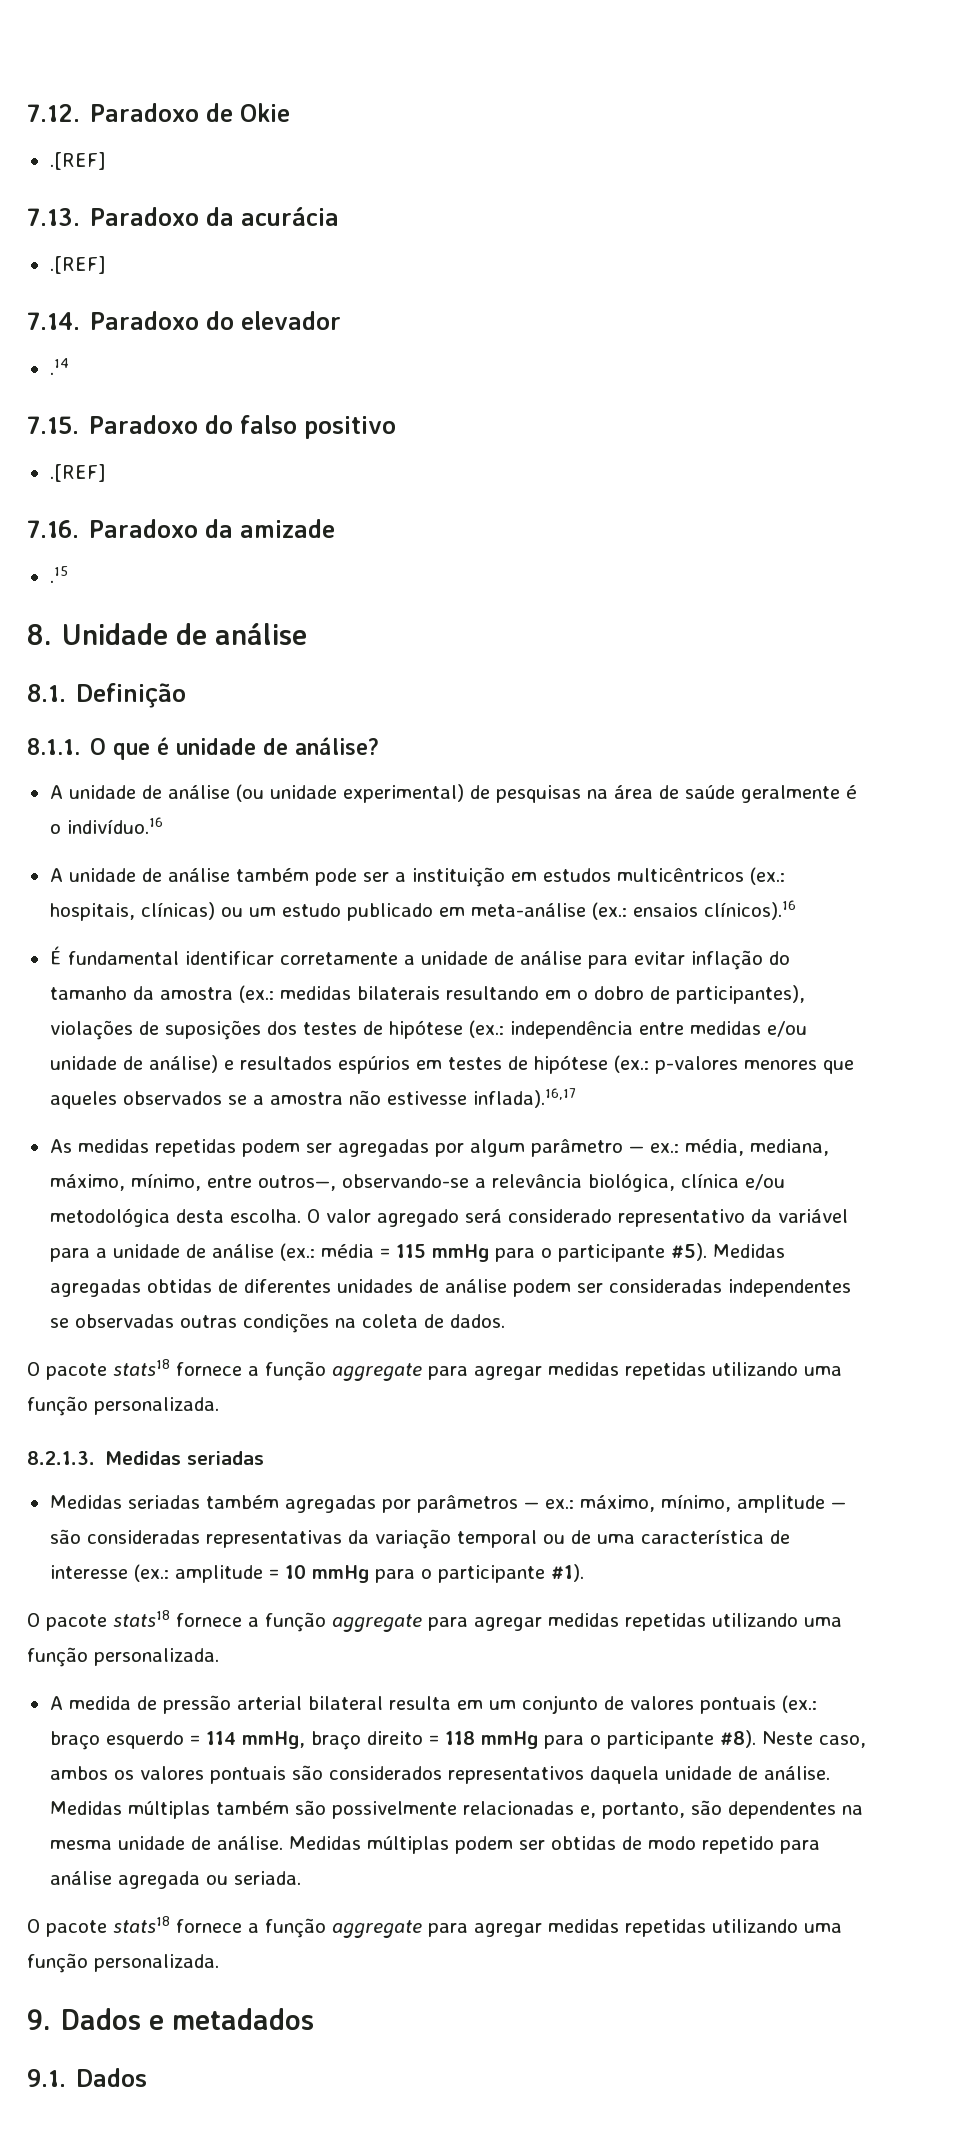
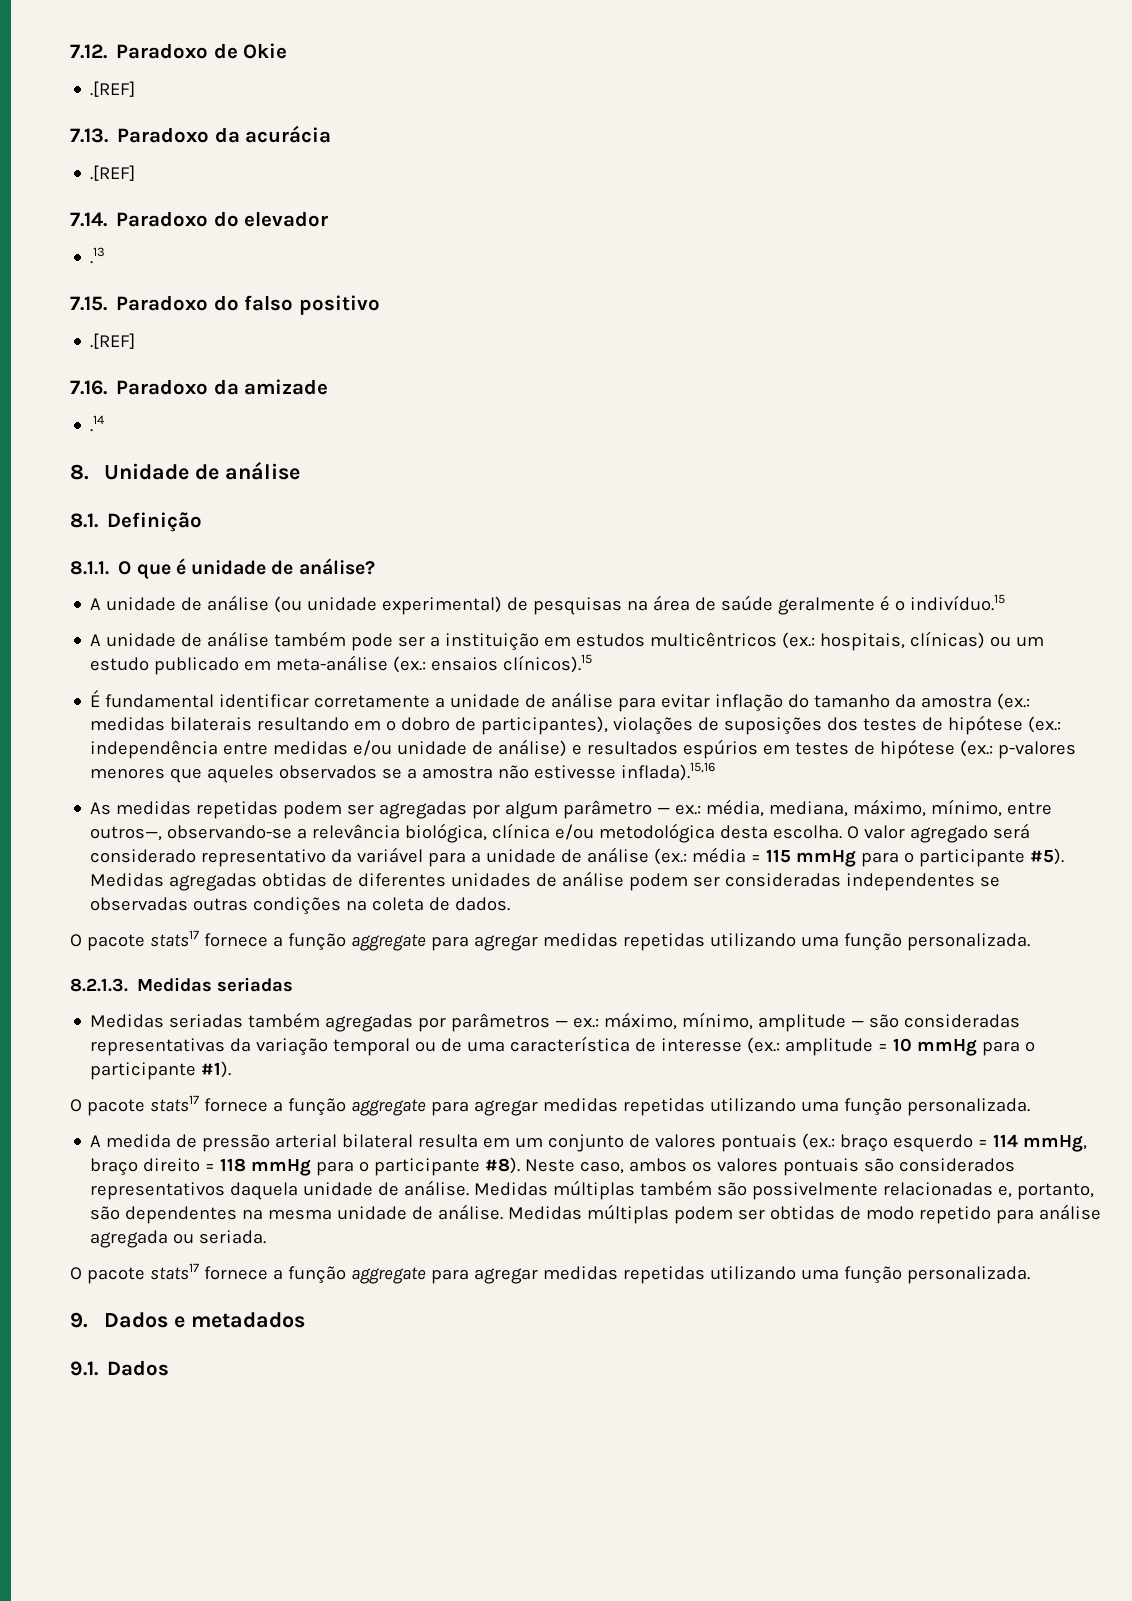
[49,358,69,375] .14 -> [90,247,106,264] .13
[49,566,68,583] .15 -> [90,415,105,432] .14
[66,817,163,834] indivíduo.16 -> [910,594,1006,611] indivíduo.15
[703,900,796,920] clínicos).16 -> [503,654,593,673] clínicos).15
[472,1088,576,1108] inflada).16,17 -> [621,762,716,781] inflada).15,16
[113,1359,170,1376] stats18 -> [149,930,199,947] stats17
[113,1610,170,1627] stats18 -> [149,1095,199,1112] stats17
[113,1916,170,1933] stats18 -> [149,1263,199,1280] stats17

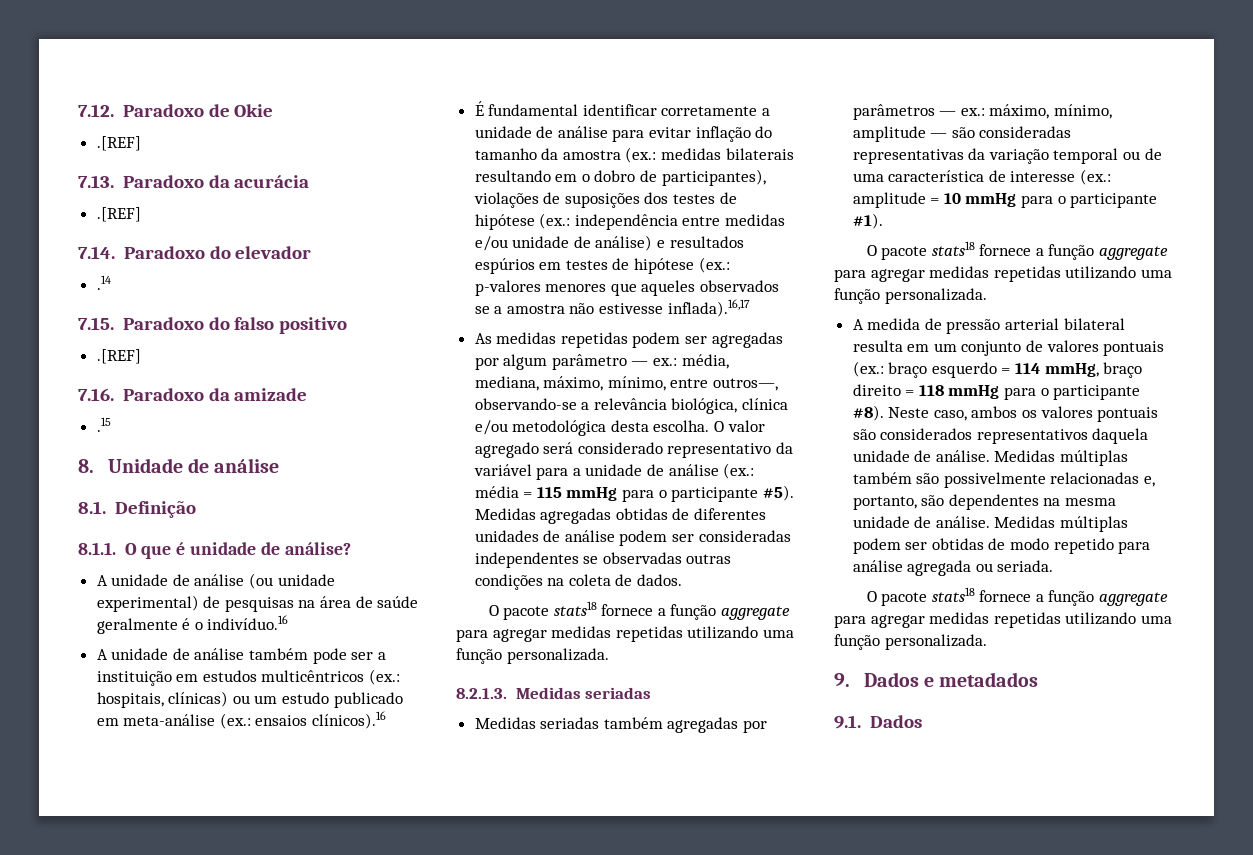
[90,247,106,264] .13 -> [96,275,111,290] .14
[90,415,105,432] .14 -> [96,417,111,432] .15
[910,594,1006,611] indivíduo.15 -> [207,615,289,630] indivíduo.16
[503,654,593,673] clínicos).15 -> [312,711,387,729] clínicos).16
[621,762,716,781] inflada).15,16 -> [667,299,750,317] inflada).16,17
[149,930,199,947] stats17 -> [553,601,597,616] stats18
[149,1095,199,1112] stats17 -> [931,241,975,256] stats18
[149,1263,199,1280] stats17 -> [931,587,975,602] stats18

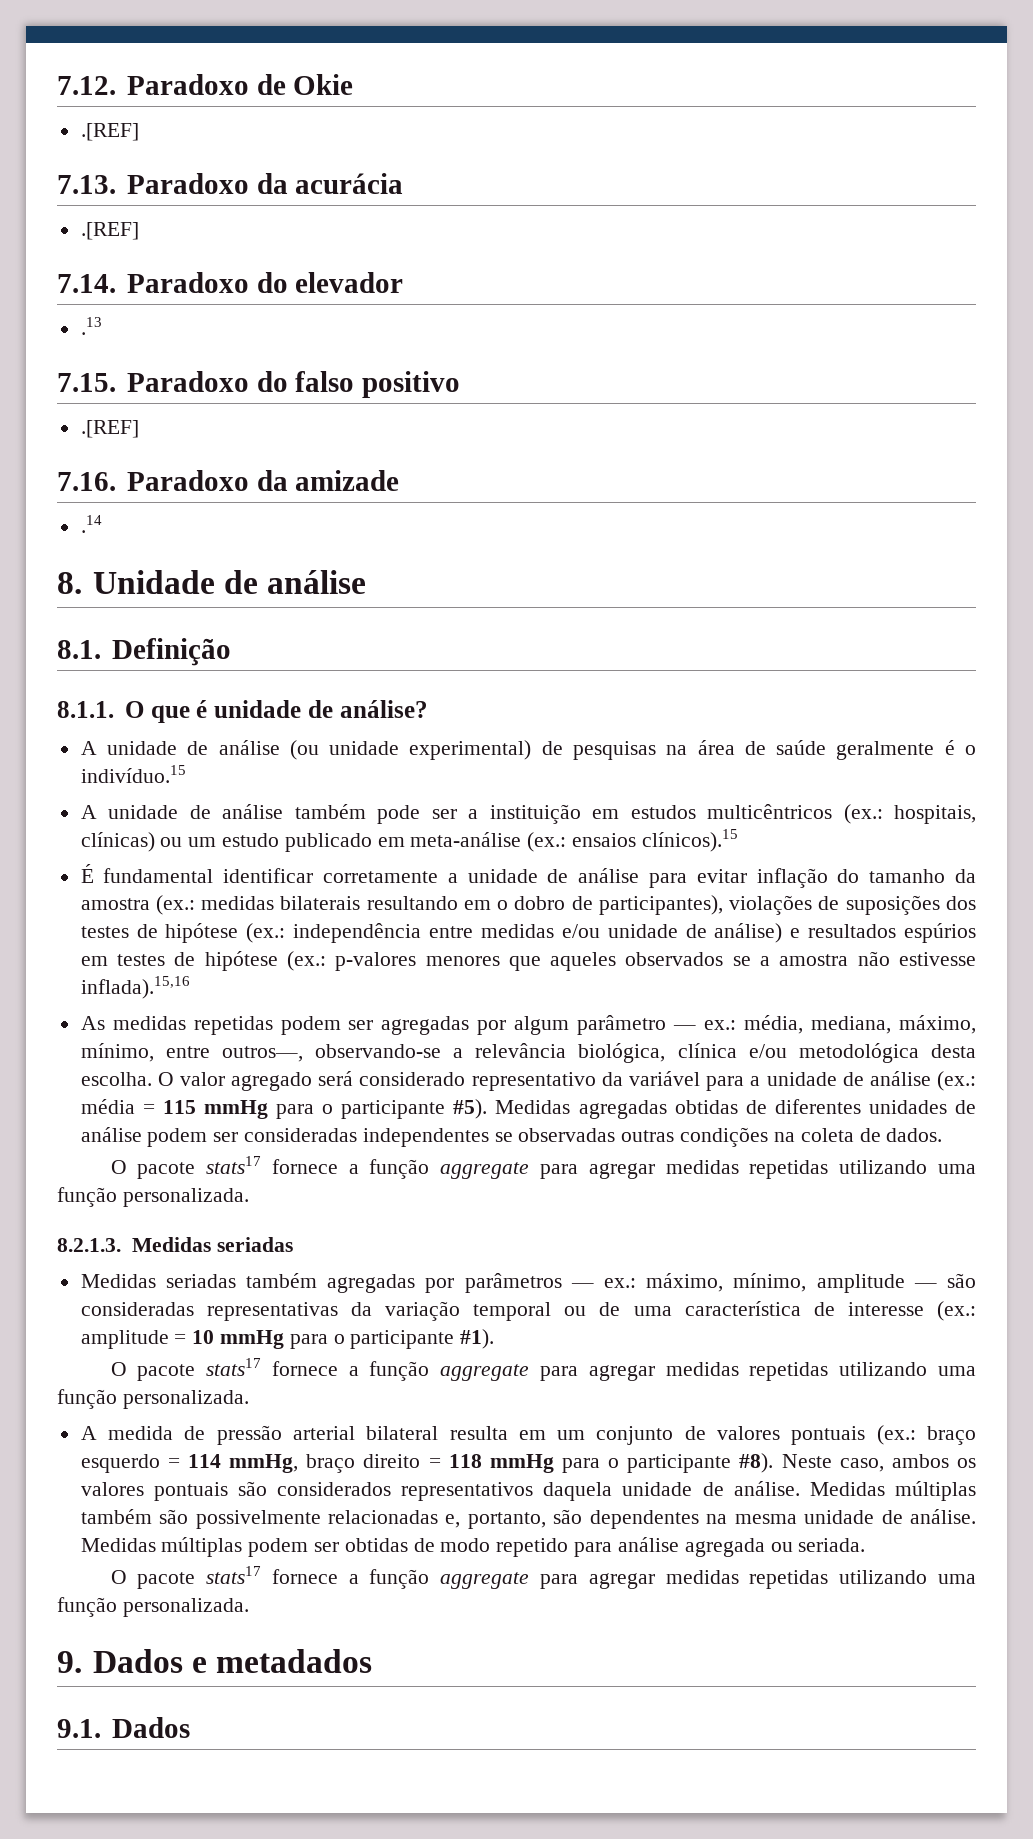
[96,275,111,290] .14 -> [80,317,102,335] .13
[96,417,111,432] .15 -> [80,515,102,533] .14
[207,615,289,630] indivíduo.16 -> [80,765,186,783] indivíduo.15
[312,711,387,729] clínicos).16 -> [641,829,738,852] clínicos).15
[667,299,750,317] inflada).16,17 -> [80,976,190,999] inflada).15,16
[553,601,597,616] stats18 -> [206,1156,262,1174] stats17
[931,241,975,256] stats18 -> [206,1358,262,1376] stats17
[931,587,975,602] stats18 -> [206,1566,262,1584] stats17

